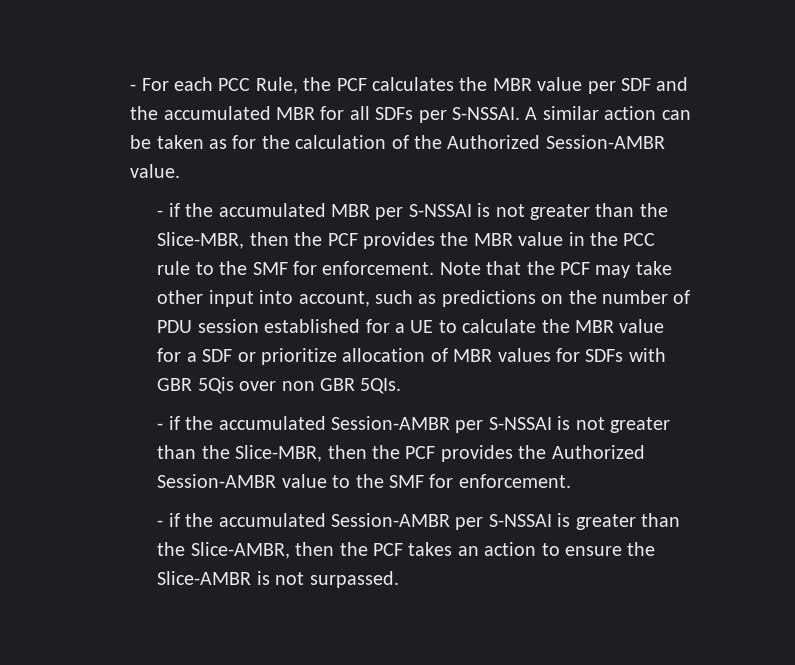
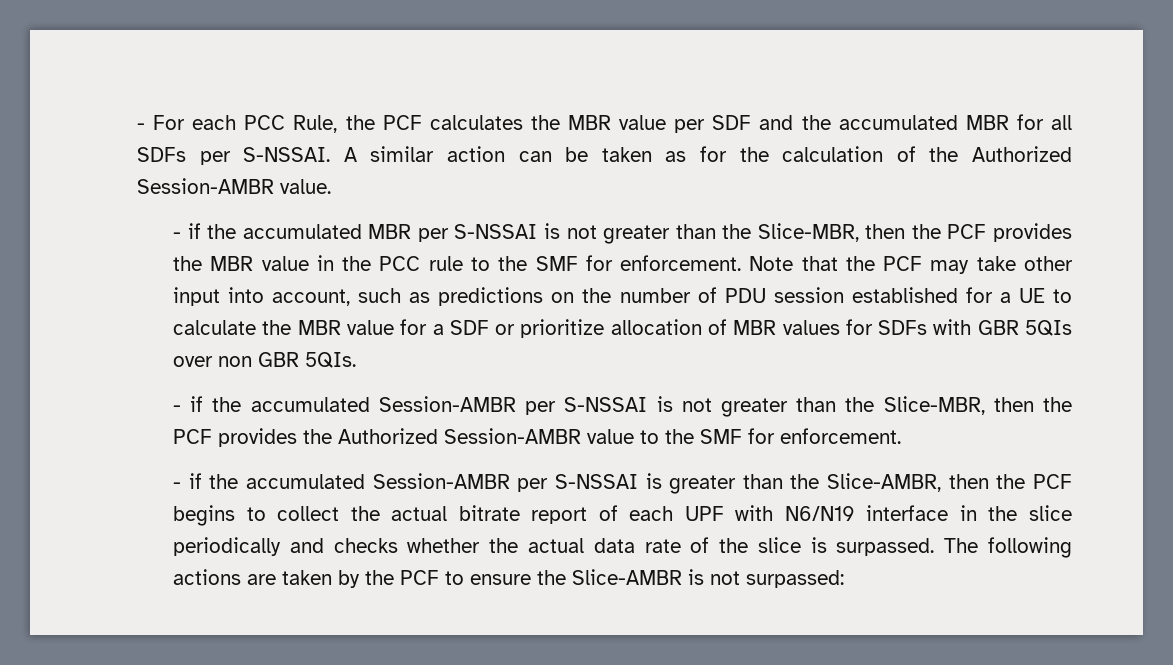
[197,377,234,394] 5Qis -> [1025,320,1072,336] 5QIs
[408,542,537,556] takes an action -> [173,505,1073,526] [173,537,1072,558] [173,569,440,588] begins to collect the actual bitrate report of each UPF with N6/N19 interface in the slice periodically and checks whether the actual data rate of the slice is surpassed. The following actions are taken by the PCF
[309,571,399,588] surpassed. -> [746,570,845,588] surpassed:

